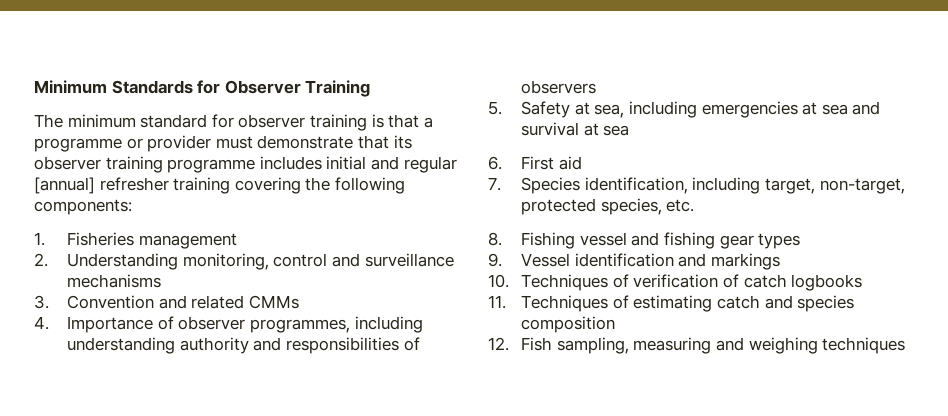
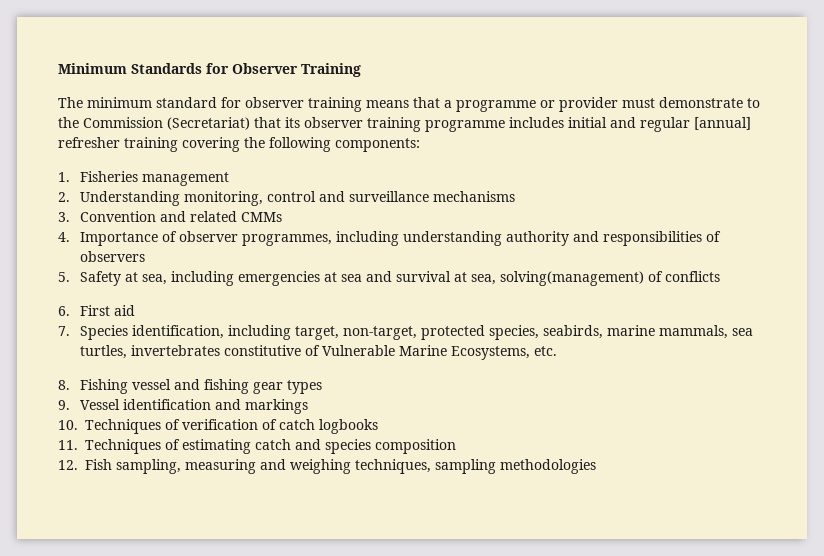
[371,114,384,128] is -> [366,100,409,108] means
(354, 142) none -> [747,98,760,108] [58,117,250,130] to the Commission (Secretariat)
[603,125,630,136] sea -> [471,271,721,286] sea, solving(management) of conflicts
(662, 206) none -> [543,325,754,339] [80,345,531,360] seabirds, marine mammals, sea turtles, invertebrates constitutive of Vulnerable Marine Ecosystems,
[822,337,906,354] techniques -> [355,459,596,474] techniques, sampling methodologies

